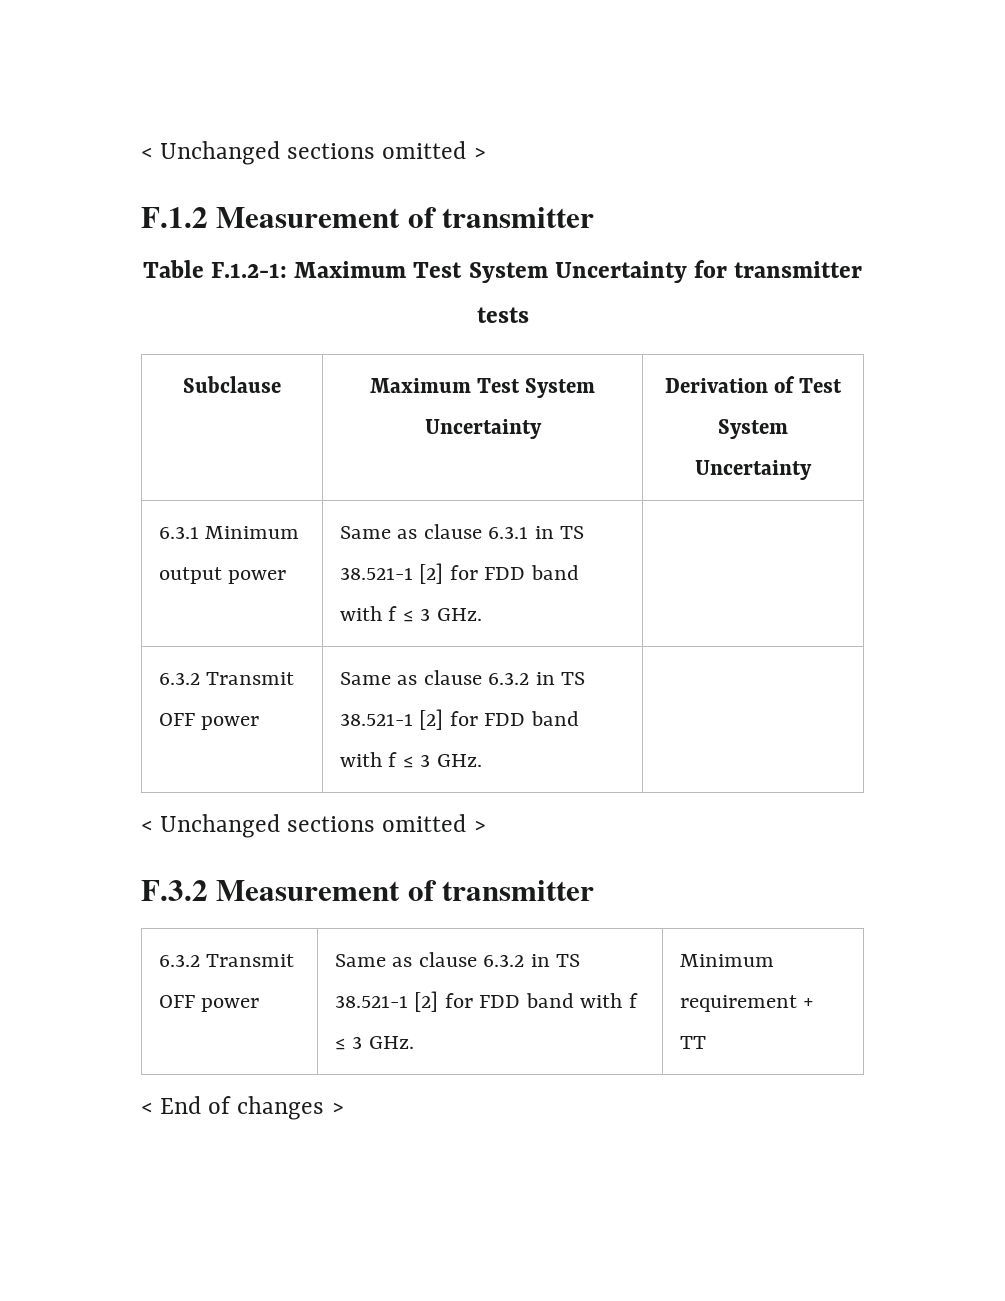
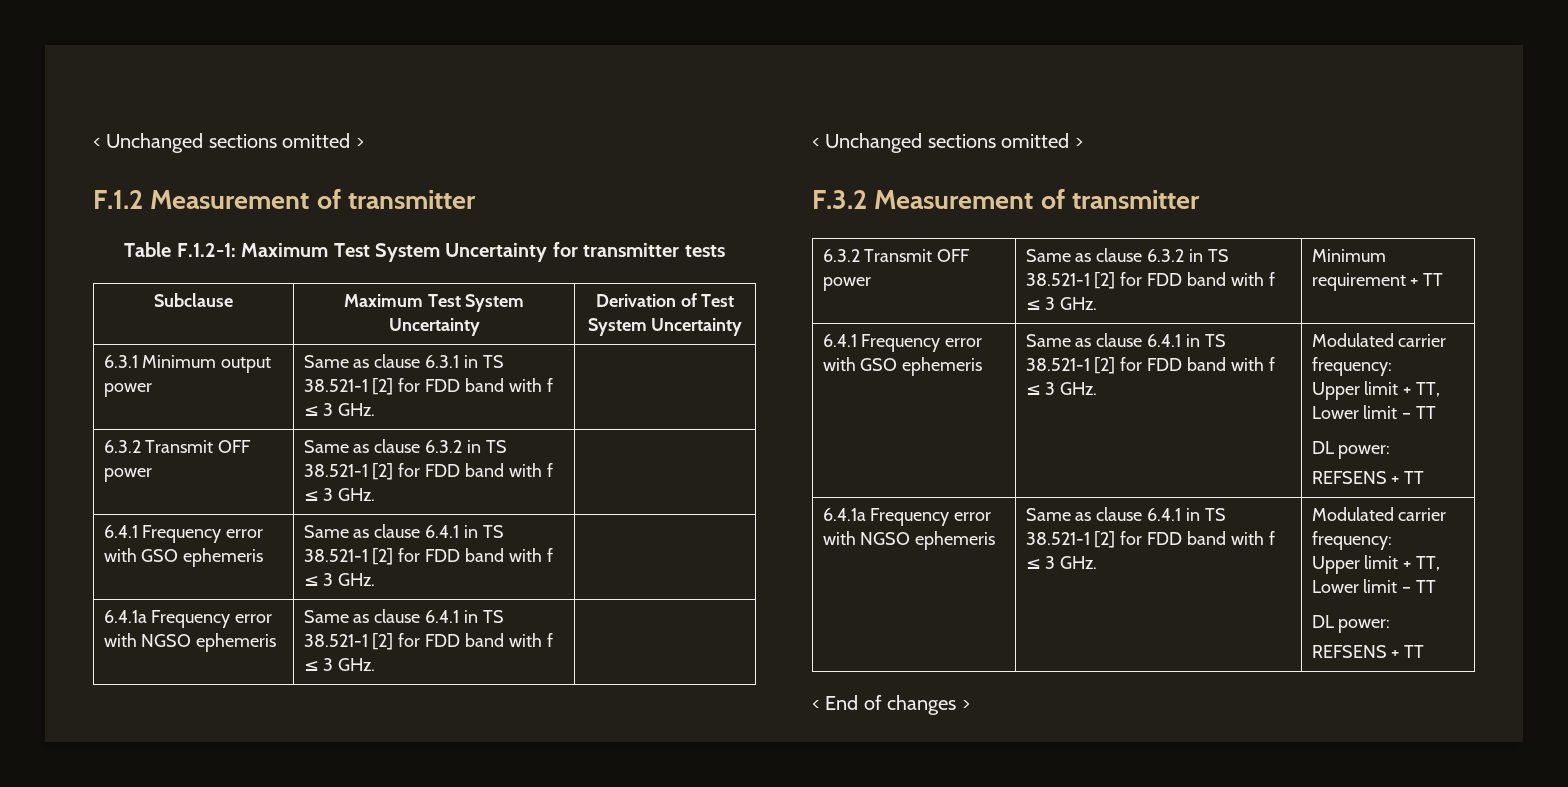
(482, 760) none -> [103,525,264,543] [103,548,264,567] [303,524,504,538] [303,548,553,565] [303,573,376,586] [103,610,273,628] [103,633,277,652] [303,609,504,623] [303,633,553,650] [303,658,376,671] // 6.4.1 Frequency error with GSO ephemeris | Same as clause 6.4.1 in TS 38.521-1 [2] for FDD band with f ≤ 3 GHz. | // 6.4.1a Frequency error with NGSO ephemeris | Same as clause 6.4.1 in TS 38.521-1 [2] for FDD band with f ≤ 3 GHz. |
(706, 1042) none -> [822,334,983,352] [822,357,983,376] [1025,333,1226,347] [1025,357,1275,374] [1025,382,1098,395] [1311,333,1447,347] [1311,357,1392,376] [1311,381,1441,400] [1311,405,1437,419] [1311,441,1391,459] [1311,471,1425,484] [822,508,992,526] [822,531,996,550] [1025,507,1226,521] [1025,531,1275,548] [1025,556,1098,569] [1311,507,1447,521] [1311,531,1392,550] [1311,555,1441,574] [1311,579,1437,593] [1311,615,1391,633] [1311,645,1425,658] // 6.4.1 Frequency error with GSO ephemeris | Same as clause 6.4.1 in TS 38.521-1 [2] for FDD band with f ≤ 3 GHz. | Modulated carrier frequency: // Upper limit + TT, Lower limit – TT // DL power: // REFSENS + TT // 6.4.1a Frequency error with NGSO ephemeris | Same as clause 6.4.1 in TS 38.521-1 [2] for FDD band with f ≤ 3 GHz. | Modulated carrier frequency: // Upper limit + TT, Lower limit – TT // DL power: // REFSENS + TT

